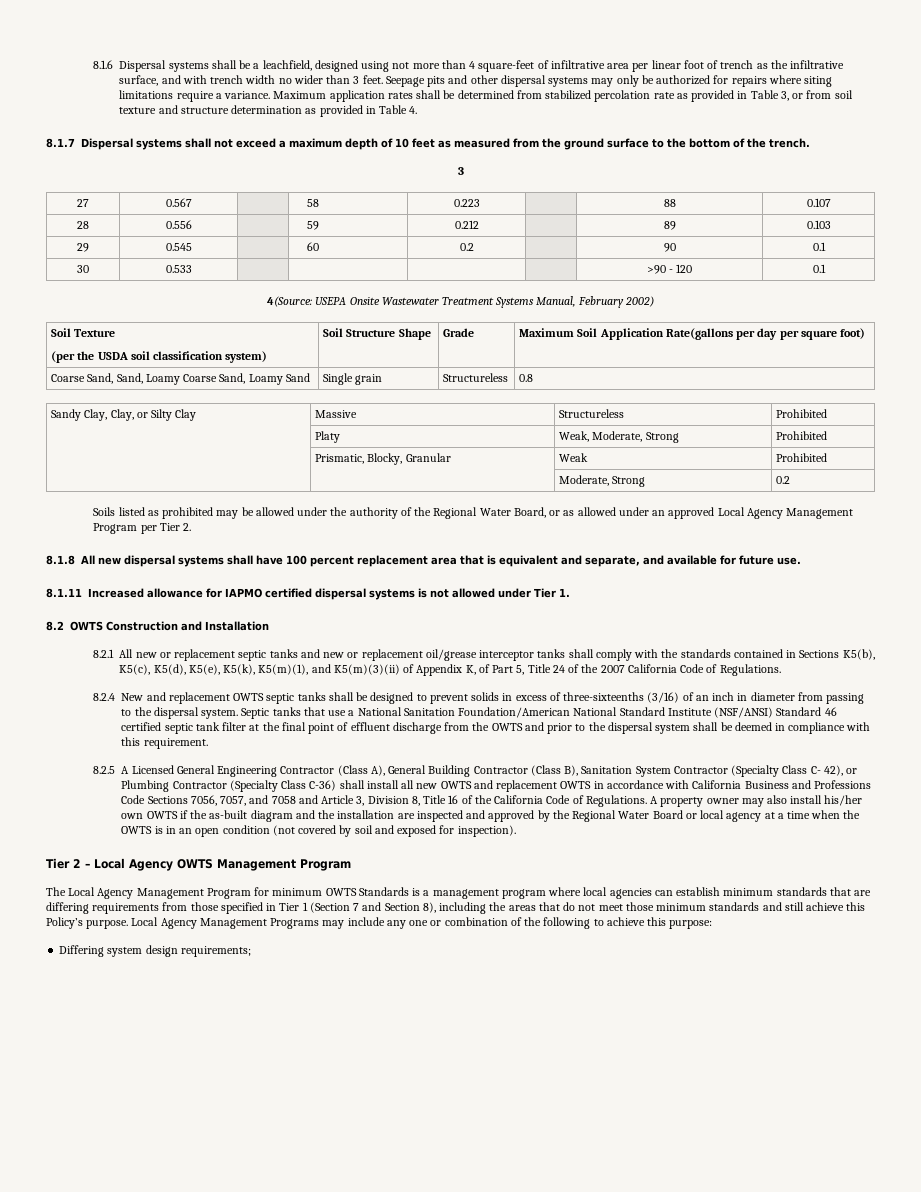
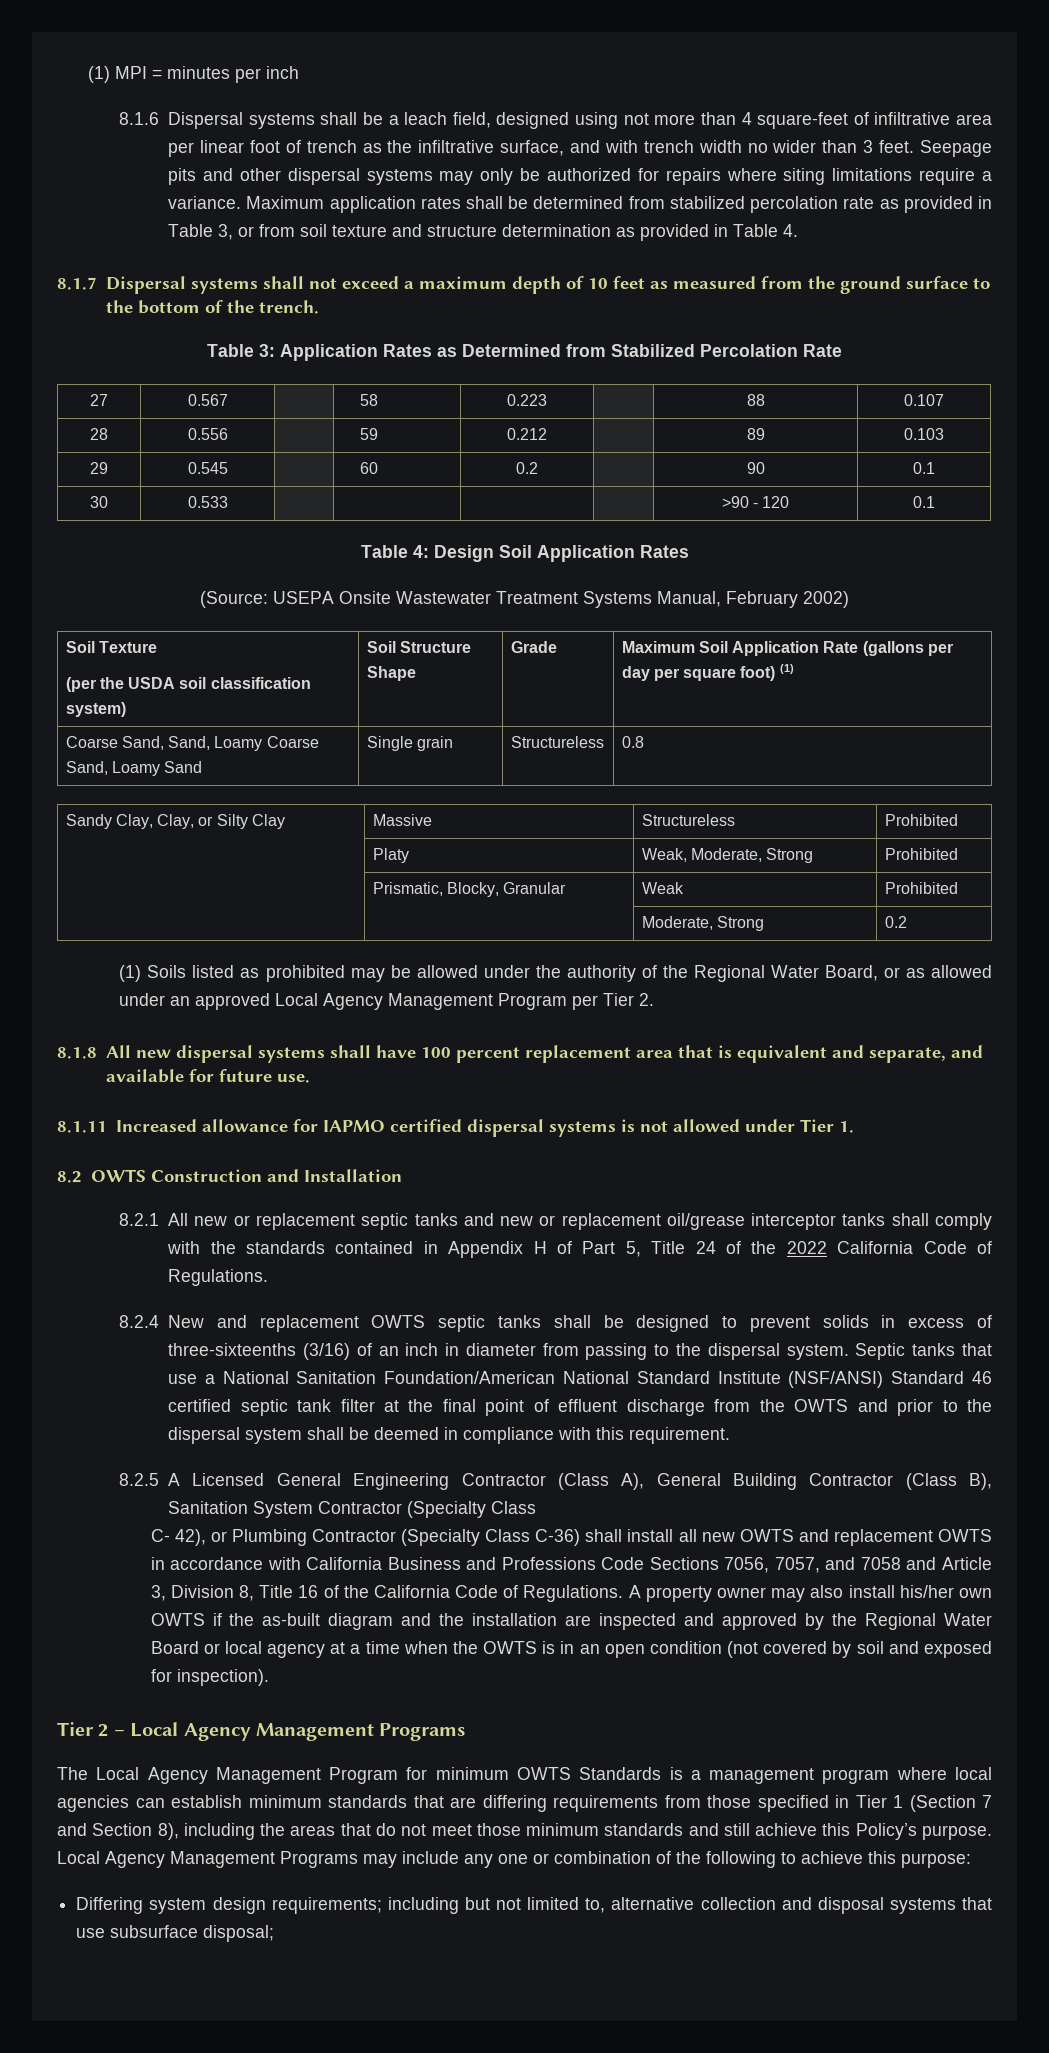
(93, 64) none -> [88,66,300,83] (1) MPI = minutes per inch //
[262,60,312,71] leachfield, -> [404,112,491,128] leach field,
[457,167,464,175] 3 -> [207,344,842,361] Table 3: Application Rates as Determined from Stabilized Percolation Rate
[267,296,313,307] 4(Source: -> [360,545,689,562] [200,591,268,608] Table 4: Design Soil Application Rates // (Source:
[665,328,733,340] Rate(gallons -> [823,641,924,656] Rate (gallons
(865, 333) none -> [779,664,794,674] (1)
(791, 480) none -> [119,965,142,982] (1)
[799,649,875,660] [119,664,476,676] Sections K5(b), K5(c), K5(d), K5(e), K5(k), K5(m)(1), and K5(m)(3)(ii) of Appendix K, -> [448,1241,547,1258] Appendix H
[600,665,625,673] 2007 -> [786,1241,827,1254] 2022
(808, 769) none -> (537, 1507) //
[177,859,351,871] OWTS Management Program -> [256,1723,466,1741] Management Programs
(251, 951) none -> [387,1897,992,1914] [76,1925,275,1942] including but not limited to, alternative collection and disposal systems that use subsurface disposal;

